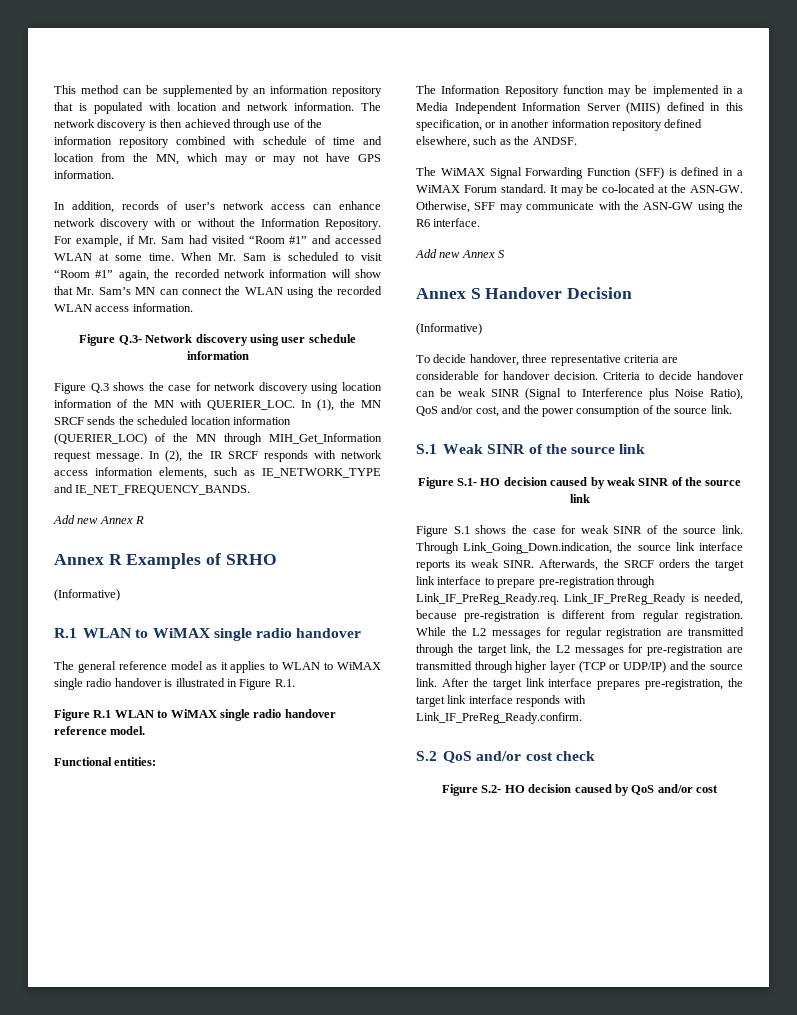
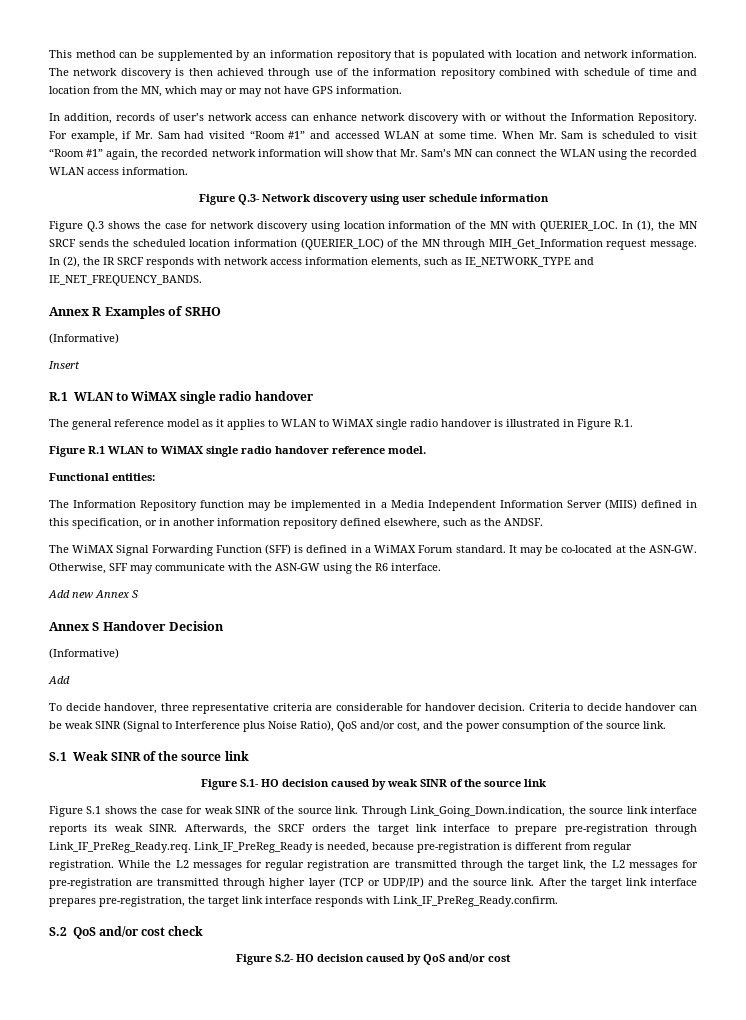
[53,515,145,524] // Add new Annex R -> (202, 280) none
(120, 595) none -> [48,361,80,369] // Insert
(482, 329) none -> [48,676,70,684] // Add

